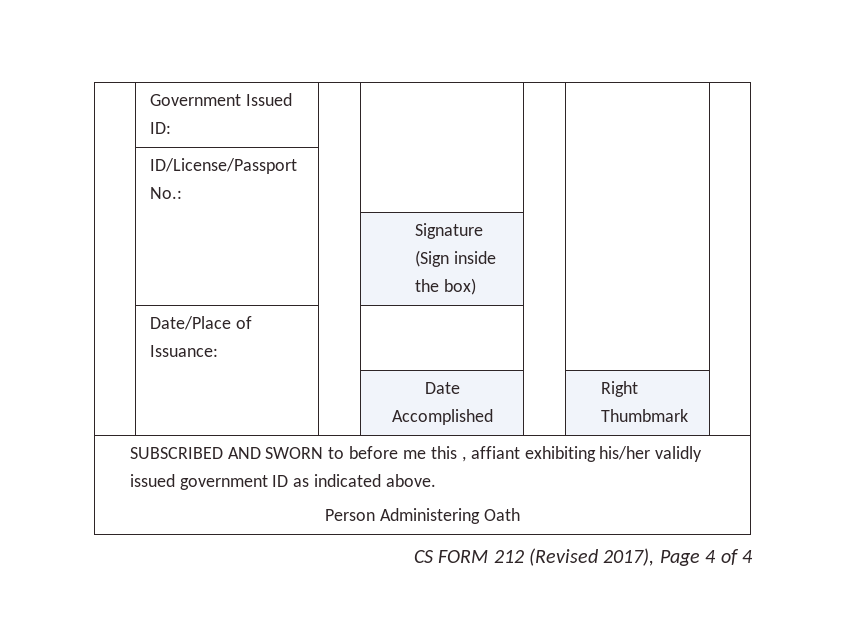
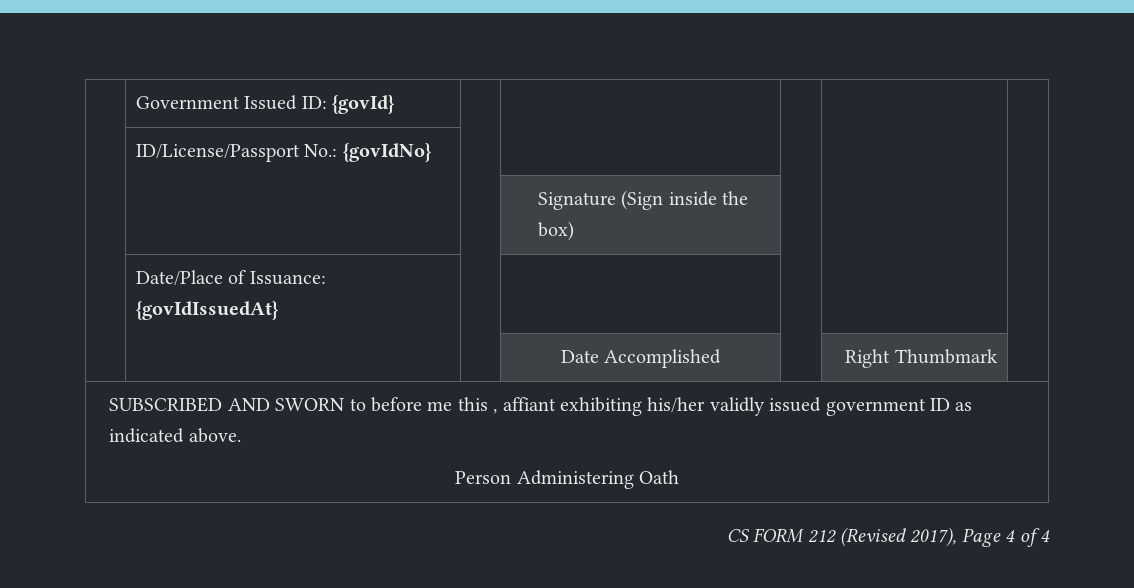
(172, 128) none -> [331,95,395,114] {govId}
(183, 193) none -> [342,143,432,162] {govIdNo}
(219, 351) none -> [135,301,279,320] {govIdIssuedAt}

